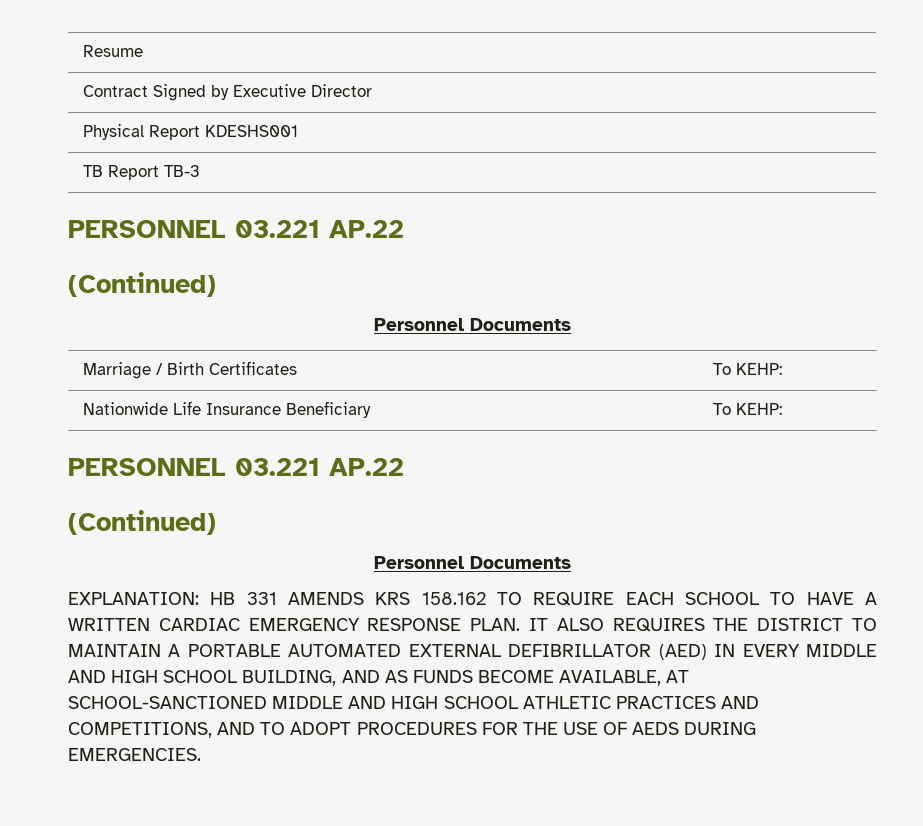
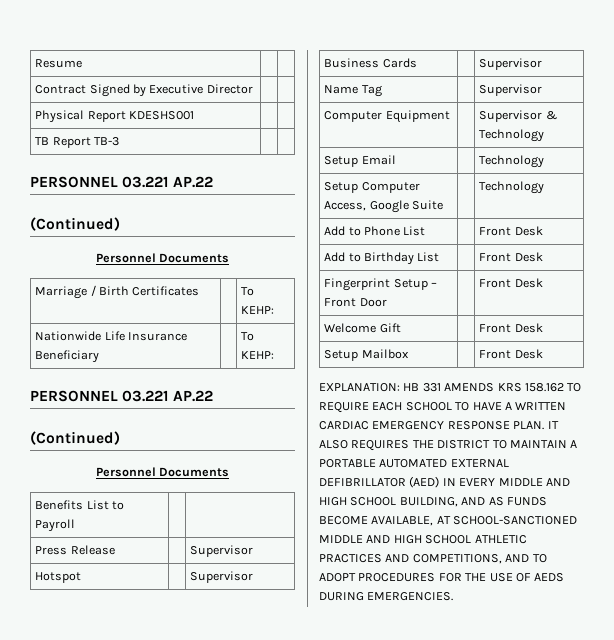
(571, 562) none -> [35,500,125,510] [35,519,76,532] [35,545,115,555] [190,545,254,557] [35,572,82,583] [190,571,254,583] [324,58,417,68] [479,58,543,70] [324,85,382,97] [479,84,543,96] [324,110,450,123] [479,110,557,122] [479,129,545,142] [324,155,396,167] [479,155,545,168] [324,182,420,193] [324,200,444,213] [479,181,545,194] [324,226,426,236] [479,226,543,236] [324,252,440,265] [479,252,543,262] [324,278,438,291] [324,298,387,307] [479,278,543,288] [324,323,401,333] [479,323,543,333] [324,349,409,361] [479,349,543,359] // Benefits List to Payroll | | // Press Release | | Supervisor // Hotspot | | Supervisor // Business Cards | | Supervisor // Name Tag | | Supervisor // Computer Equipment | | Supervisor & Technology // Setup Email | | Technology // Setup Computer Access, Google Suite | | Technology // Add to Phone List | | Front Desk // Add to Birthday List | | Front Desk // Fingerprint Setup – Front Door | | Front Desk // Welcome Gift | | Front Desk // Setup Mailbox | | Front Desk

